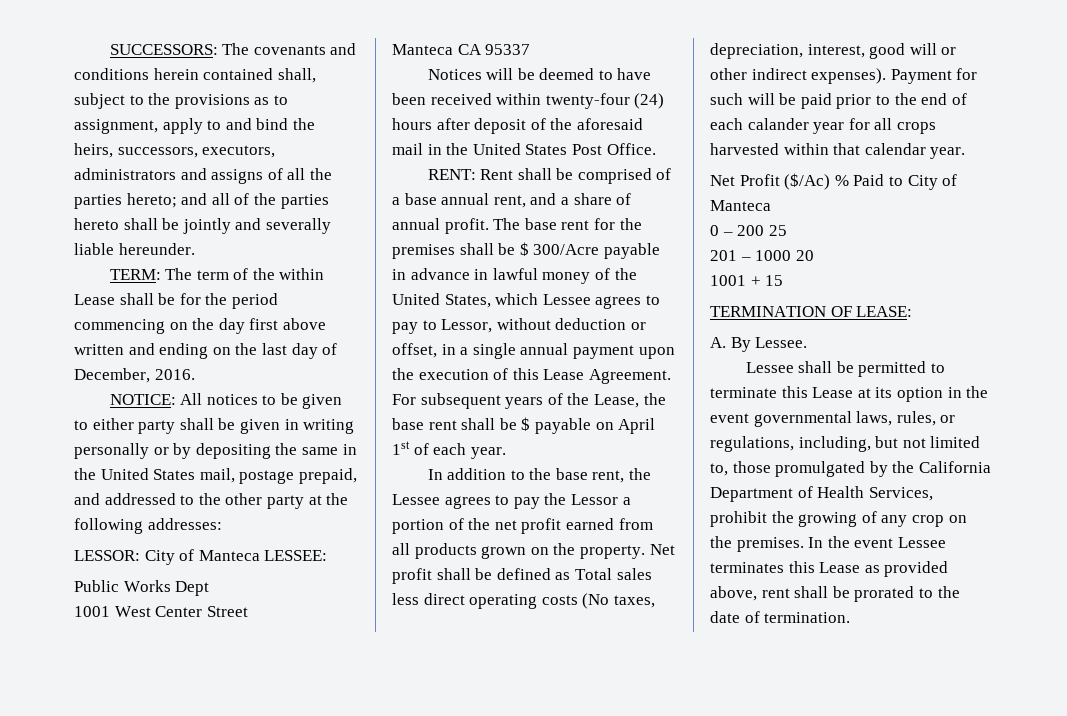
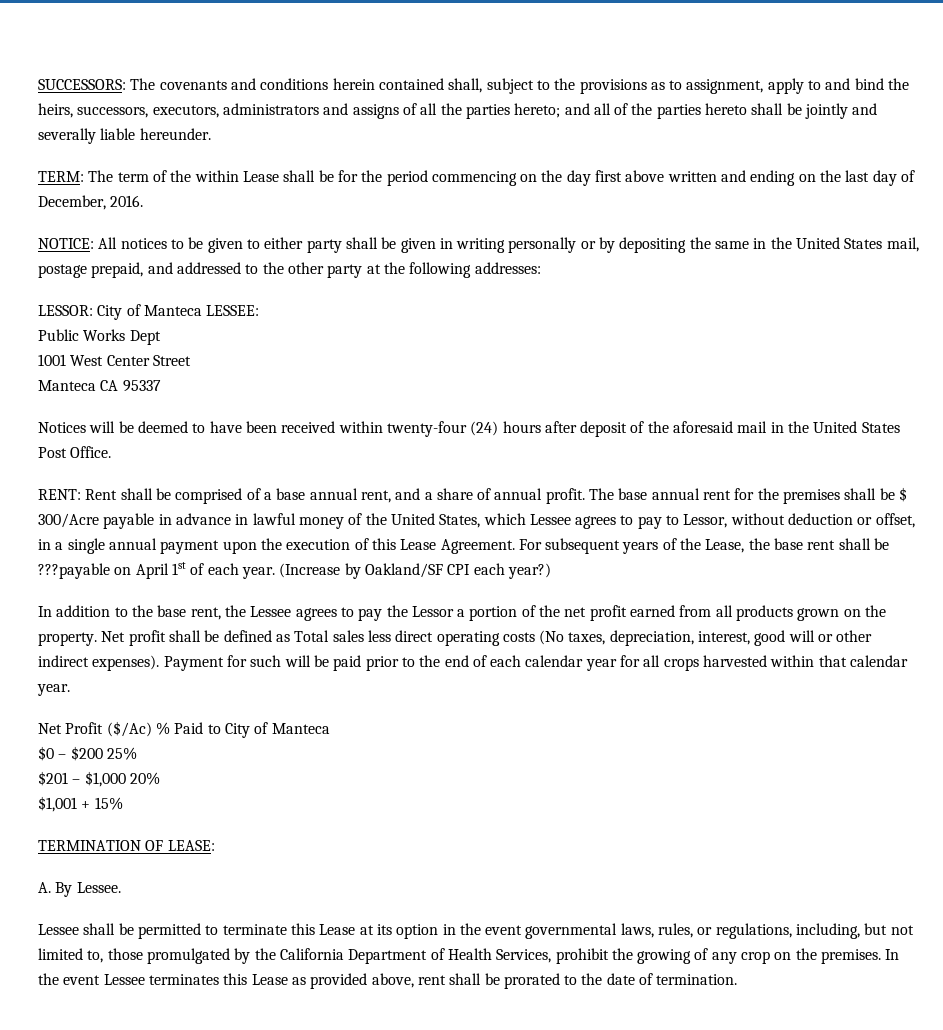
(557, 224) none -> [651,488,700,500] annual
[521,417,591,434] $ payable -> [38,563,110,579] ???payable
(506, 453) none -> [279,563,551,579] (Increase by Oakland/SF CPI each year?)
[747,118,809,130] calander -> [525,655,584,667] calendar
[710,225,787,236] [710,250,814,261] [710,275,784,286] 0 – 200 25 // 201 – 1000 20 // 1001 + 15 -> [38,746,137,761] [38,771,160,787] [38,796,123,812] $0 – $200 25% // $201 – $1,000 20% // $1,001 + 15%

